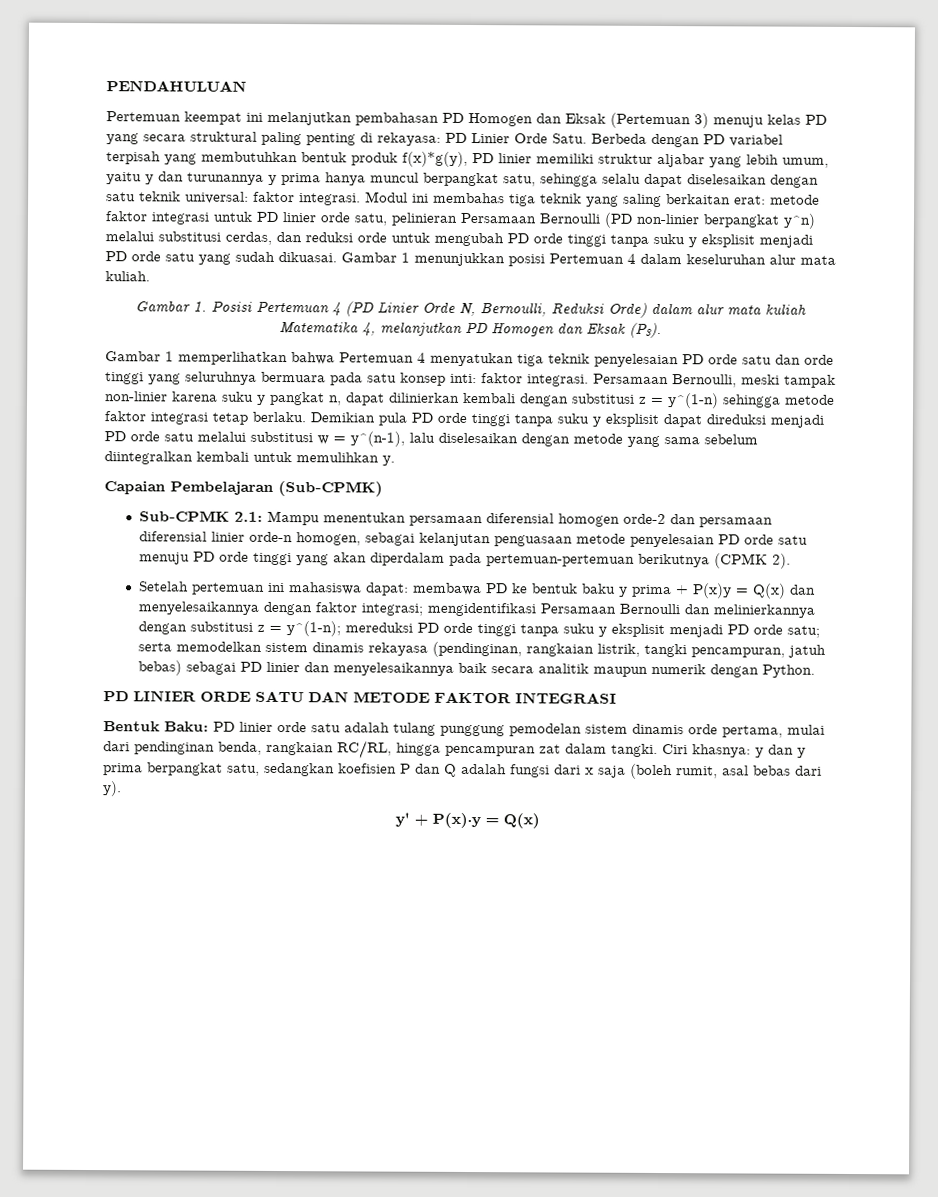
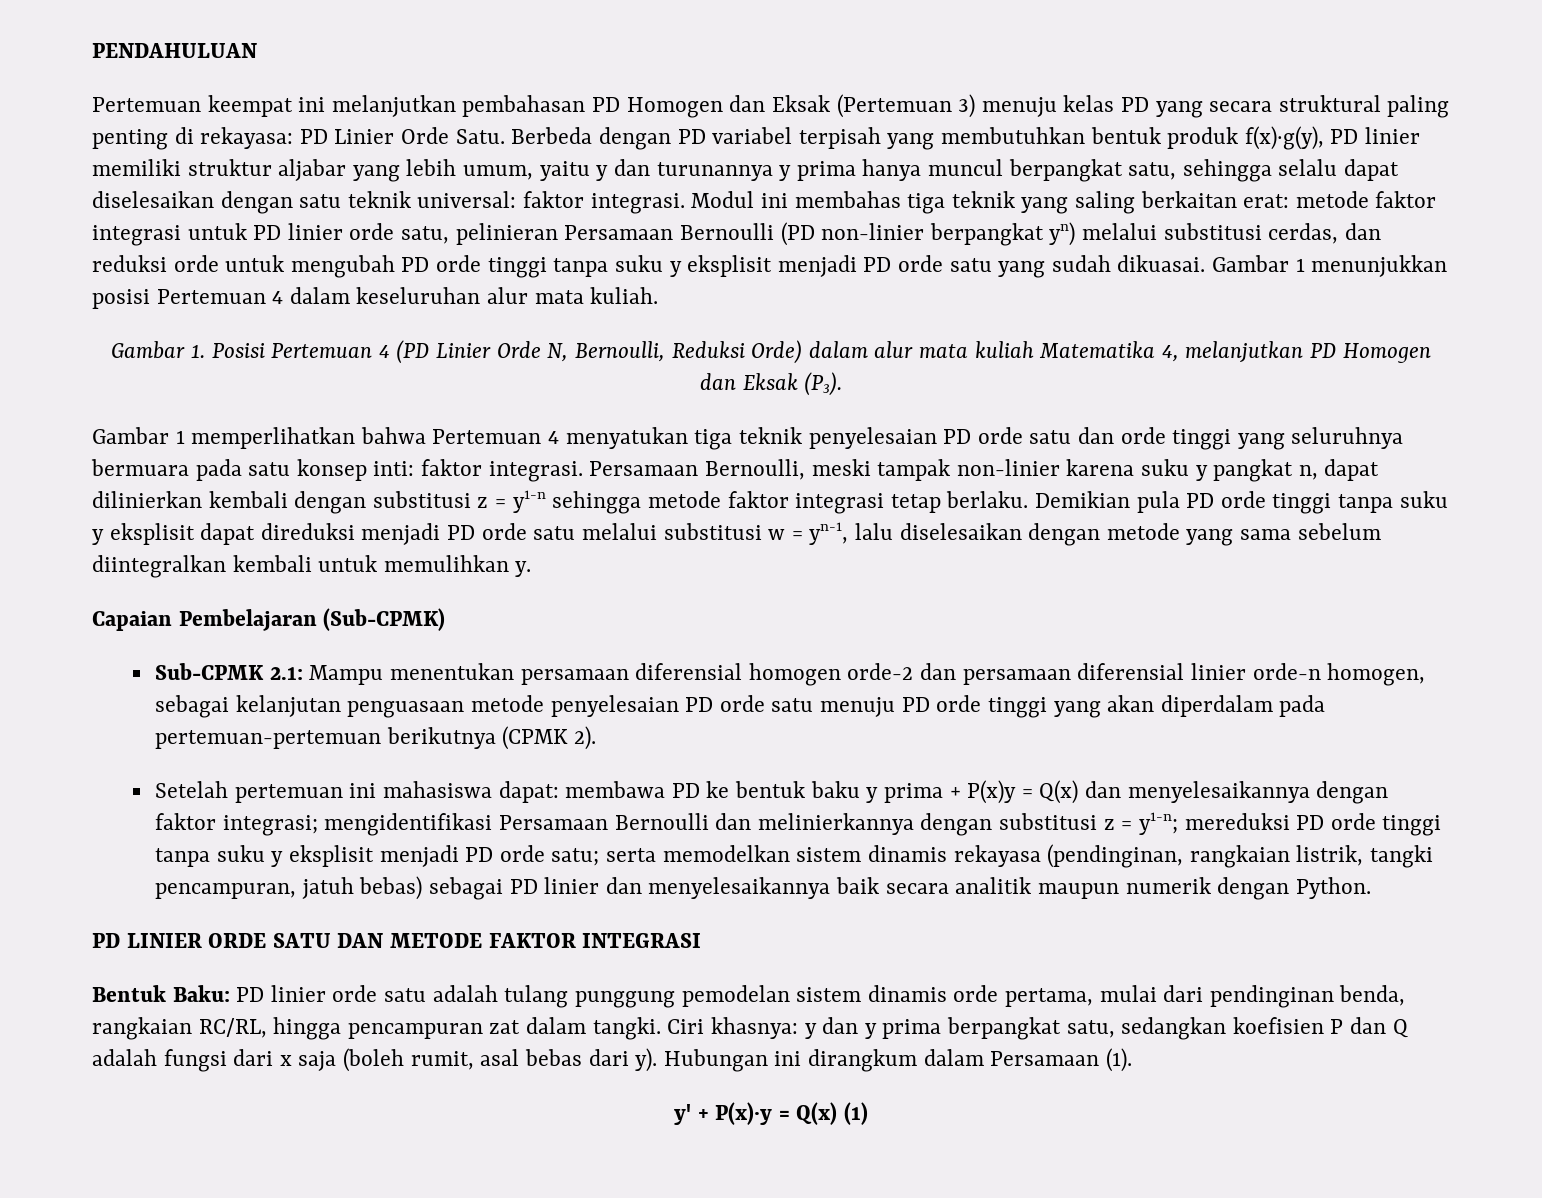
[402,151,468,167] f(x)*g(y), -> [1244,126,1324,150] f(x)·g(y),
[783,213,816,229] y^n) -> [1049,222,1076,246] yn)
[667,393,719,409] y^(1-n) -> [512,490,546,513] y1-n
[350,431,405,447] y^(n-1), -> [809,522,849,545] yn-1,
[286,621,342,637] y^(1-n); -> [1138,812,1178,835] y1-n;
(122, 789) none -> [663,1048,1132,1072] Hubungan ini dirangkum dalam Persamaan (1).
(540, 821) none -> [844,1102,869,1125] (1)

